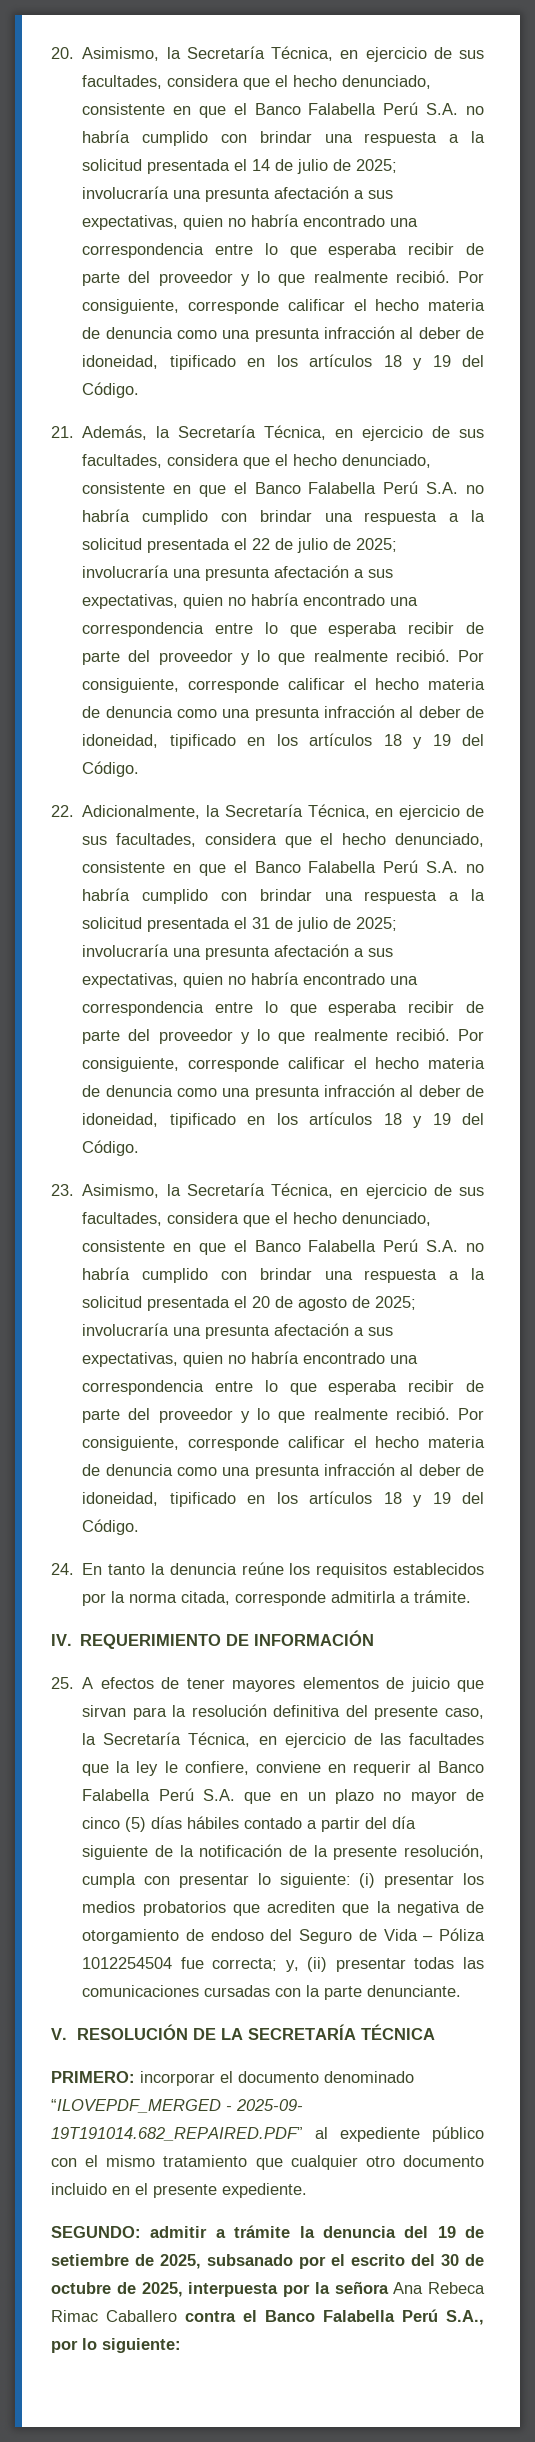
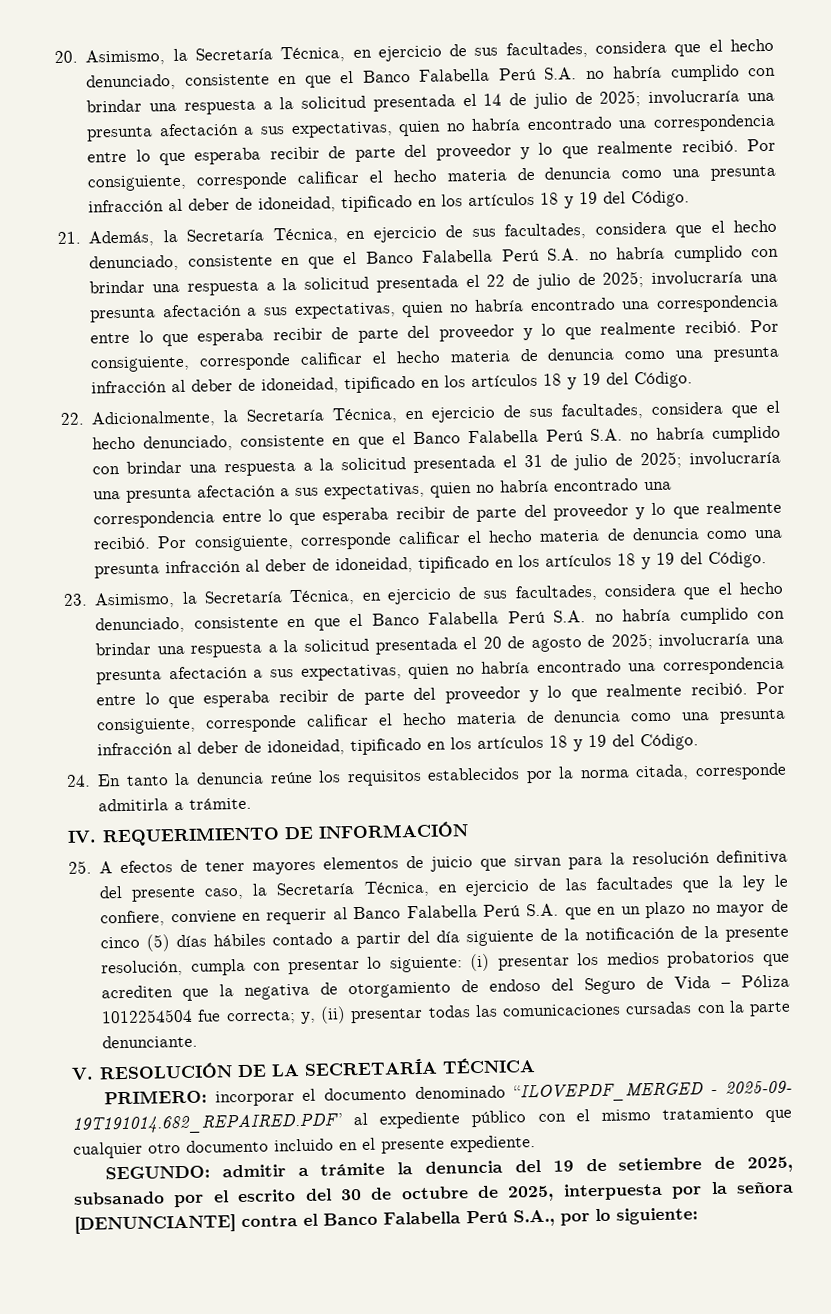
[393,2282,485,2294] [51,2310,177,2322] Ana Rebeca Rimac Caballero -> [74,1214,236,1234] [DENUNCIANTE]

